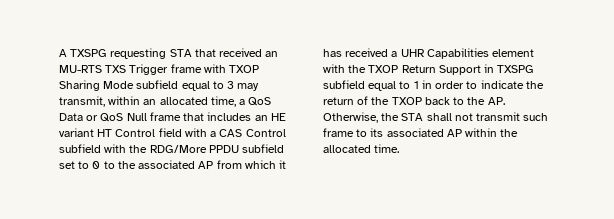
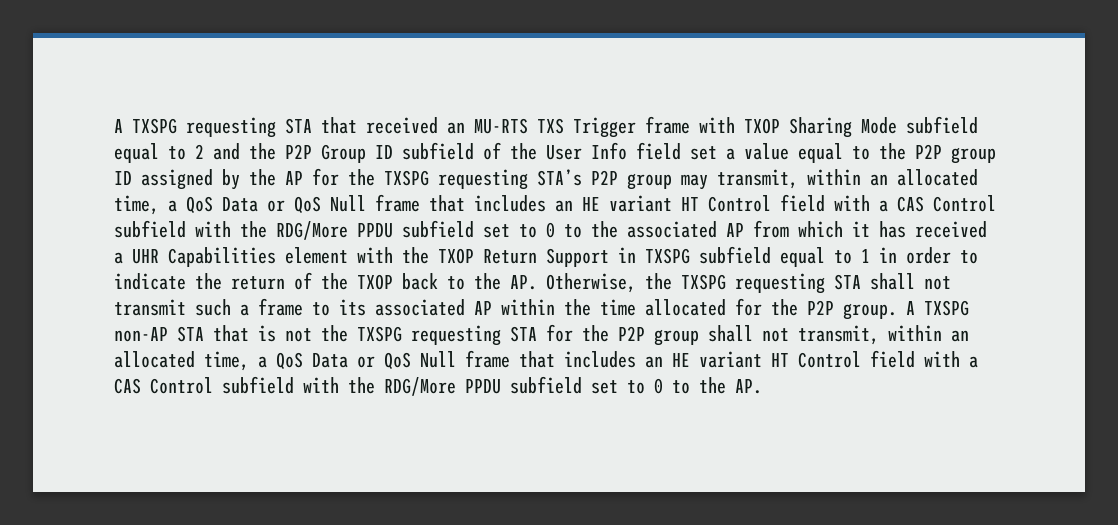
[227,81,235,89] 3 -> [195,142,996,164] [114,168,672,190] 2 and the P2P Group ID subfield of the User Info field set a value equal to the P2P group ID assigned by the AP for the TXSPG requesting STA’s P2P group
(400, 117) none -> [681,273,825,294] TXSPG requesting
(549, 117) none -> [240,304,249,316] a
[323,144,400,153] allocated time. -> [600,298,969,320] [114,324,969,346] [114,350,978,371] [114,376,762,396] time allocated for the P2P group. A TXSPG non-AP STA that is not the TXSPG requesting STA for the P2P group shall not transmit, within an allocated time, a QoS Data or QoS Null frame that includes an HE variant HT Control field with a CAS Control subfield with the RDG/More PPDU subfield set to 0 to the AP.

